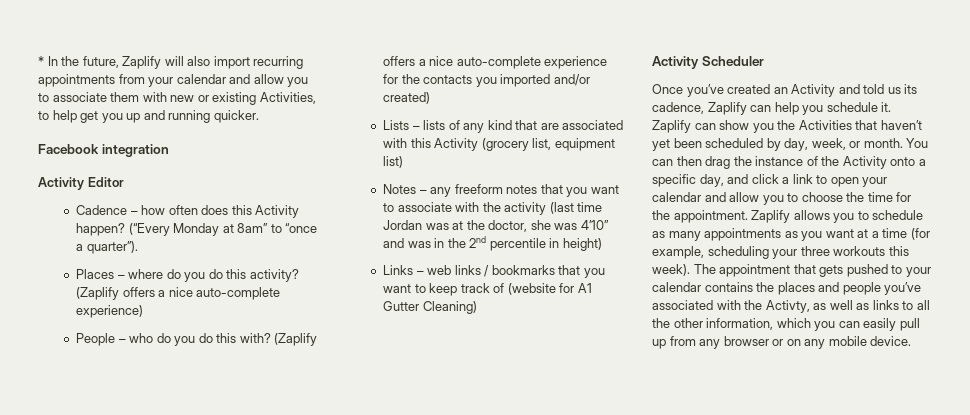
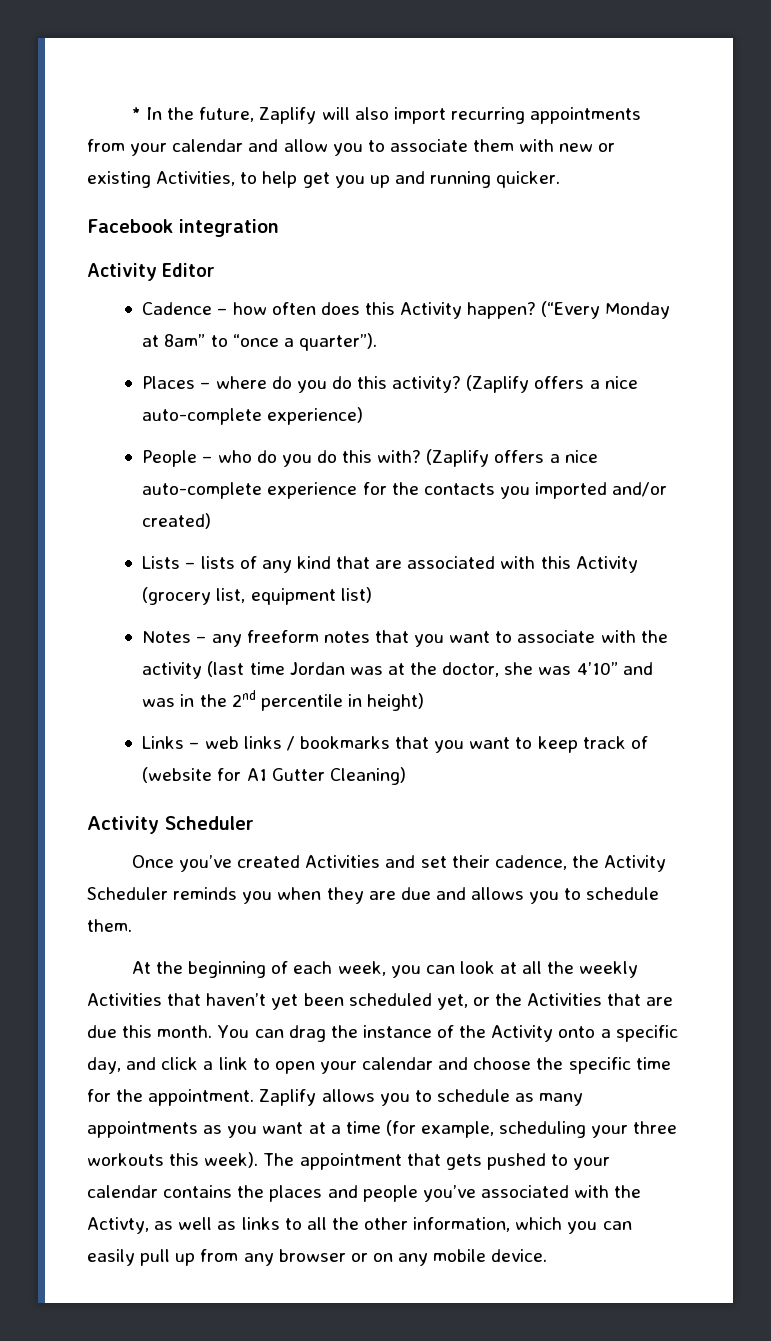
[773,84,918,97] [652,102,892,115] [652,120,796,133] an Activity and told us its cadence, Zaplify can help you schedule it. Zaplify can show you the -> [305,855,667,872] [87,887,660,904] [87,919,132,932] [131,961,639,978] Activities and set their cadence, the Activity Scheduler reminds you when they are due and allows you to schedule them. // At the beginning of each week, you can look at all the weekly
[766,138,861,151] by day, week, or -> [436,993,674,1010] [87,1025,153,1038] yet, or the Activities that are due this
[676,156,702,166] then -> (284, 1033) none
[729,192,799,205] allow you to -> (469, 1063) none
(865, 197) none -> [568,1057,631,1074] specific

